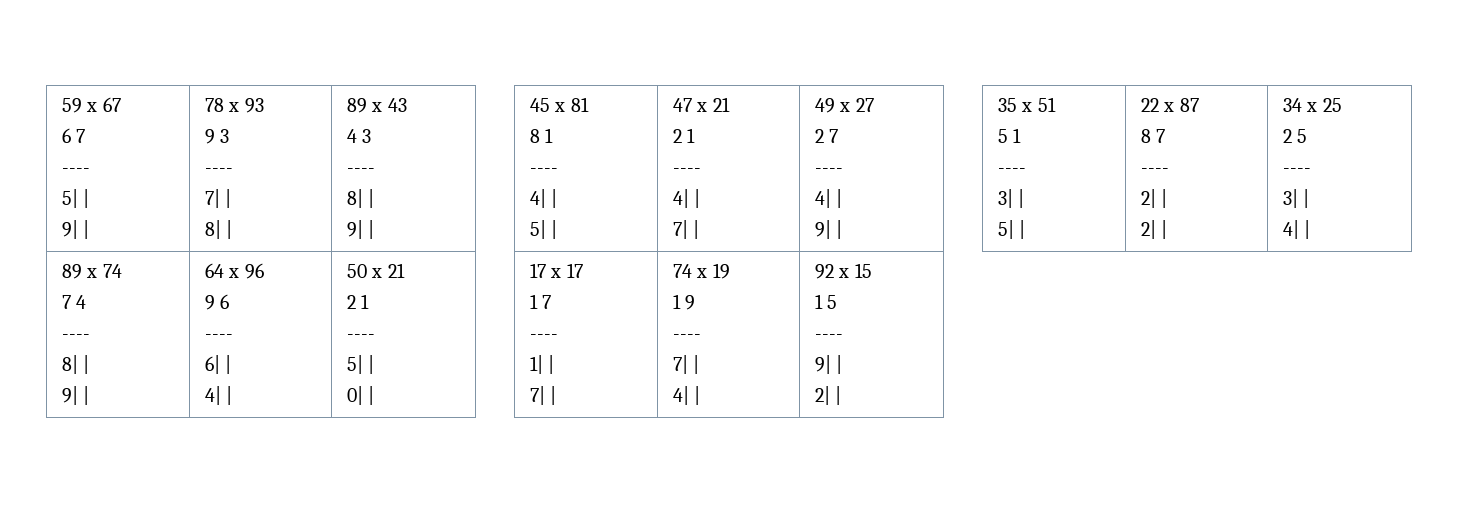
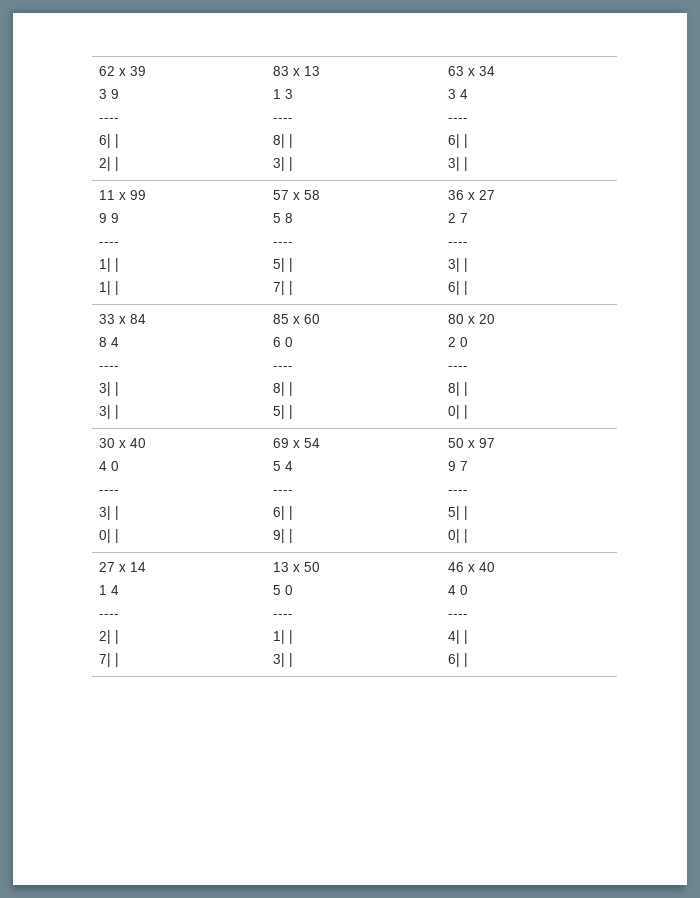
[62,97,121,113] [62,128,86,143] [62,168,91,174] [62,189,90,208] [62,220,90,239] [205,98,264,113] [205,129,230,144] [205,168,234,174] [205,189,232,208] [205,220,233,239] [347,98,407,113] [347,129,372,143] [347,168,376,174] [347,189,375,208] [347,220,375,239] [62,264,122,279] [62,295,87,309] [62,334,91,340] [62,355,90,374] [62,386,90,405] [205,263,264,279] [205,294,230,310] [205,334,234,340] [205,355,232,374] [205,386,222,405] 59 x 67 // 6 7 // ---- // 5| | // 9| | | 78 x 93 // 9 3 // ---- // 7| | // 8| | | 89 x 43 // 4 3 // ---- // 8| | // 9| | // 89 x 74 // 7 4 // ---- // 8| | // 9| | | 64 x 96 // 9 6 // ---- // 6| | // 4| -> [99,66,147,76] [99,89,120,99] [99,118,120,122] [99,134,120,148] [99,157,120,171] [273,66,321,76] [273,89,294,99] [273,118,294,122] [273,134,294,148] [273,157,294,171] [448,66,496,76] [448,89,469,99] [448,118,469,122] [448,134,469,148] [448,157,469,171] [99,190,147,200] [99,213,120,223] [99,242,120,246] [99,258,120,272] [99,281,120,295] [273,190,321,200] [273,213,294,223] [273,242,294,246] [273,258,294,272] [273,281,294,295] [448,190,496,200] [448,213,469,223] [448,242,469,246] [448,258,469,272] [448,281,469,295] [99,314,147,324] [99,337,120,347] [99,366,120,370] [99,382,120,396] [99,405,120,419] [273,314,321,324] [273,337,294,347] [273,366,294,370] [273,382,294,396] [273,405,294,419] [448,314,496,324] [448,337,469,347] [448,366,469,370] [448,382,469,396] [448,405,469,419] [99,438,147,448] [99,461,120,471] [99,490,120,494] [99,506,120,520] [99,529,120,543] [273,438,321,448] [273,461,294,471] [273,490,294,494] [273,506,294,520] [273,529,286,543] 62 x 39 // 3 9 // ---- // 6| | // 2| | | 83 x 13 // 1 3 // ---- // 8| | // 3| | | 63 x 34 // 3 4 // ---- // 6| | // 3| | // 11 x 99 // 9 9 // ---- // 1| | // 1| | | 57 x 58 // 5 8 // ---- // 5| | // 7| | | 36 x 27 // 2 7 // ---- // 3| | // 6| | // 33 x 84 // 8 4 // ---- // 3| | // 3| | | 85 x 60 // 6 0 // ---- // 8| | // 5| | | 80 x 20 // 2 0 // ---- // 8| | // 0| | // 30 x 40 // 4 0 // ---- // 3| | // 0| | | 69 x 54 // 5 4 // ---- // 6| | // 9|
[387,263,405,278] [347,294,370,309] 21 // 2 1 -> [479,438,496,448] [448,461,469,471] 97 // 9 7
[530,97,589,112] [530,128,554,143] [530,168,559,174] [530,189,558,208] [530,220,558,239] [673,97,730,112] [673,128,696,143] [673,168,702,174] [673,189,701,208] [673,220,700,239] [815,98,874,113] [815,129,839,143] [815,168,844,174] [815,189,843,208] [815,220,843,239] [530,263,583,278] [530,294,552,309] [530,334,559,340] [530,355,555,374] [530,386,557,405] [673,263,730,279] [673,294,696,310] [673,334,702,340] [673,355,700,374] [673,386,701,405] [815,263,872,279] [815,294,838,309] [815,334,844,340] [815,355,843,374] [815,386,842,405] [998,97,1056,112] [998,128,1022,143] [998,168,1027,174] [998,189,1025,208] [998,220,1026,239] [1141,98,1199,112] [1141,129,1166,143] [1141,168,1170,174] [1141,189,1168,208] [1141,220,1168,239] [1283,98,1342,112] [1283,129,1308,143] [1283,168,1312,174] [1283,189,1310,208] [1283,220,1311,239] 45 x 81 // 8 1 // ---- // 4| | // 5| | | 47 x 21 // 2 1 // ---- // 4| | // 7| | | 49 x 27 // 2 7 // ---- // 4| | // 9| | // 17 x 17 // 1 7 // ---- // 1| | // 7| | | 74 x 19 // 1 9 // ---- // 7| | // 4| | | 92 x 15 // 1 5 // ---- // 9| | // 2| | // 35 x 51 // 5 1 // ---- // 3| | // 5| | | 22 x 87 // 8 7 // ---- // 2| | // 2| | | 34 x 25 // 2 5 // ---- // 3| | // 4| | -> [99,562,147,572] [99,585,120,595] [99,614,120,618] [99,630,120,644] [99,653,120,667] [273,562,321,572] [273,585,294,595] [273,614,294,618] [273,630,294,644] [273,653,294,667] [448,562,496,572] [448,585,469,595] [448,614,469,618] [448,630,469,644] [448,653,469,667] 27 x 14 // 1 4 // ---- // 2| | // 7| | | 13 x 50 // 5 0 // ---- // 1| | // 3| | | 46 x 40 // 4 0 // ---- // 4| | // 6| |

